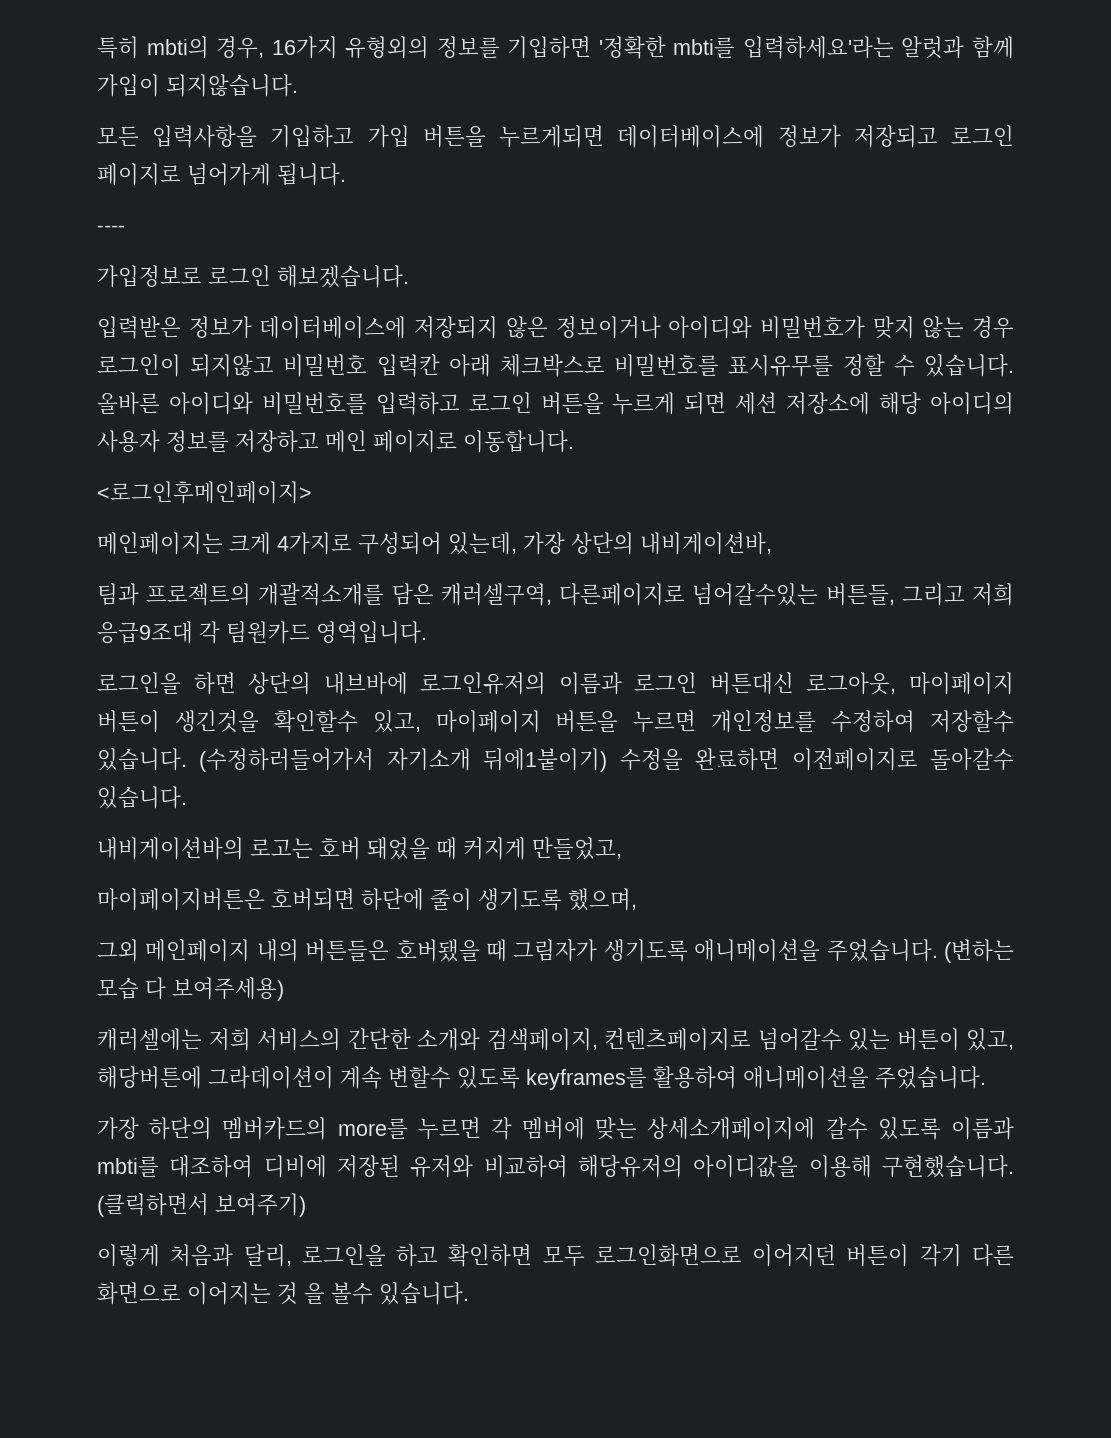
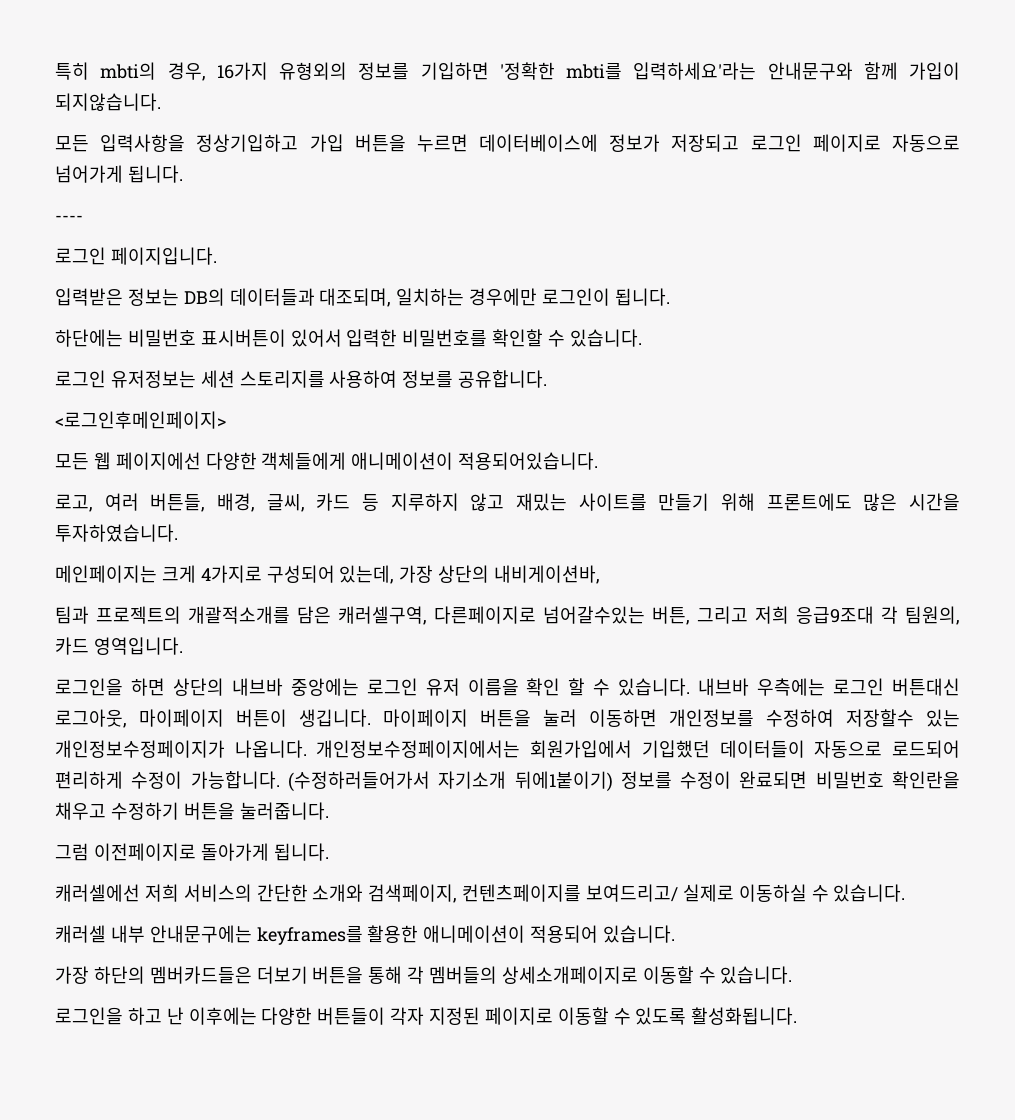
[901,36,965,59] 알럿과 -> [767,62,853,80] 안내문구와
[270,125,355,148] 기입하고 -> [196,134,299,152] 정상기입하고
[499,125,605,148] 누르게되면 -> [416,134,468,152] 누르면
(181, 174) none -> [891,134,960,152] 자동으로
[97,265,409,288] [97,316,1015,339] [97,354,1015,377] [97,392,1014,415] [97,430,574,453] [97,481,312,504] 가입정보로 로그인 해보겠습니다. // 입력받은 정보가 데이터베이스에 저장되지 않은 정보이거나 아이디와 비밀번호가 맞지 않는 경우 로그인이 되지않고 비밀번호 입력칸 아래 체크박스로 비밀번호를 표시유무를 정할 수 있습니다. 올바른 아이디와 비밀번호를 입력하고 로그인 버튼을 누르게 되면 세션 저장소에 해당 아이디의 사용자 정보를 저장하고 메인 페이지로 이동합니다. // <로그인후메인페이지> -> [55,247,217,265] [55,288,670,307] [55,329,642,347] [55,370,548,388] [55,411,226,429] [55,452,599,470] [55,493,960,512] [55,524,178,542] 로그인 페이지입니다. // 입력받은 정보는 DB의 데이터들과 대조되며, 일치하는 경우에만 로그인이 됩니다. // 하단에는 비밀번호 표시버튼이 있어서 입력한 비밀번호를 확인할 수 있습니다. // 로그인 유저정보는 세션 스토리지를 사용하여 정보를 공유합니다. // <로그인후메인페이지> // 모든 웹 페이지에선 다양한 객체들에게 애니메이션이 적용되어있습니다. // 로고, 여러 버튼들, 배경, 글씨, 카드 등 지루하지 않고 재밌는 사이트를 만들기 위해 프론트에도 많은 시간을 투자하였습니다.
[825,583,895,606] 버튼들, -> [652,606,690,625] 버튼,
[226,621,310,644] 팀원카드 -> [905,606,960,625] [55,637,89,655] 팀원의, 카드
[323,672,622,695] 내브바에 로그인유저의 이름과 -> [231,678,826,696] 내브바 중앙에는 로그인 유저 이름을 확인 할 수 있습니다. 내브바 우측에는
[174,710,1015,733] [97,748,1015,772] [97,786,187,809] [97,837,622,860] [97,888,637,911] [97,939,1014,963] [97,977,284,1001] [97,1028,202,1051] 생긴것을 확인할수 있고, 마이페이지 버튼을 누르면 개인정보를 수정하여 저장할수 있습니다. (수정하러들어가서 자기소개 뒤에1붙이기) 수정을 완료하면 이전페이지로 돌아갈수 있습니다. // 내비게이션바의 로고는 호버 돼었을 때 커지게 만들었고, // 마이페이지버튼은 호버되면 하단에 줄이 생기도록 했으며, // 그외 메인페이지 내의 버튼들은 호버됐을 때 그림자가 생기도록 애니메이션을 주었습니다. (변하는 모습 다 보여주세용) // 캐러셀에는 -> [299,709,960,727] [55,740,960,758] [55,771,960,792] [55,802,329,820] [55,843,329,861] [55,884,140,902] 생깁니다. 마이페이지 버튼을 눌러 이동하면 개인정보를 수정하여 저장할수 있는 개인정보수정페이지가 나옵니다. 개인정보수정페이지에서는 회원가입에서 기입했던 데이터들이 자동으로 로드되어 편리하게 수정이 가능합니다. (수정하러들어가서 자기소개 뒤에1붙이기) 정보를 수정이 완료되면 비밀번호 확인란을 채우고 수정하기 버튼을 눌러줍니다. // 그럼 이전페이지로 돌아가게 됩니다. // 캐러셀에선
[604,1028,1014,1051] [97,1066,986,1090] [97,1117,1014,1140] [97,1155,1015,1178] [97,1193,306,1217] [97,1244,1014,1267] [97,1282,469,1305] 컨텐츠페이지로 넘어갈수 있는 버튼이 있고, 해당버튼에 그라데이션이 계속 변할수 있도록 keyframes를 활용하여 애니메이션을 주었습니다. // 가장 하단의 멤버카드의 more를 누르면 각 멤버에 맞는 상세소개페이지에 갈수 있도록 이름과 mbti를 대조하여 디비에 저장된 유저와 비교하여 해당유저의 아이디값을 이용해 구현했습니다. (클릭하면서 보여주기) // 이렇게 처음과 달리, 로그인을 하고 확인하면 모두 로그인화면으로 이어지던 버튼이 각기 다른 화면으로 이어지는 것 을 볼수 있습니다. -> [462,884,906,902] [55,925,676,945] [55,966,793,984] [55,1007,798,1025] 컨텐츠페이지를 보여드리고/ 실제로 이동하실 수 있습니다. // 캐러셀 내부 안내문구에는 keyframes를 활용한 애니메이션이 적용되어 있습니다. // 가장 하단의 멤버카드들은 더보기 버튼을 통해 각 멤버들의 상세소개페이지로 이동할 수 있습니다. // 로그인을 하고 난 이후에는 다양한 버튼들이 각자 지정된 페이지로 이동할 수 있도록 활성화됩니다.

